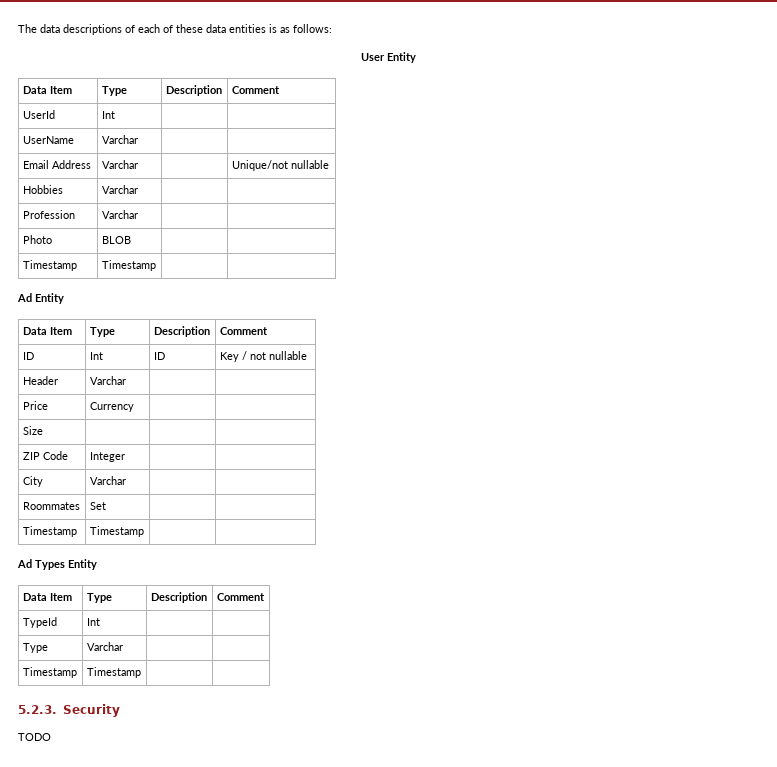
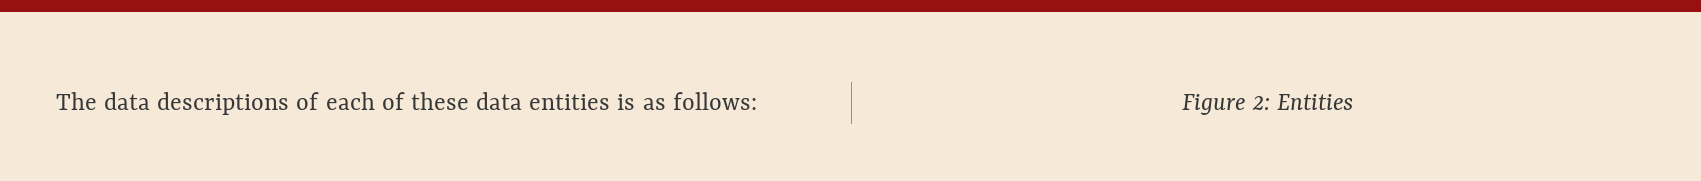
[361,52,416,63] [22,86,72,94] [101,86,127,96] [165,85,222,96] [231,86,280,94] [22,110,55,119] [101,111,115,119] [22,136,74,144] [101,135,138,144] [22,160,91,169] [101,160,138,169] [231,160,329,171] [22,185,63,194] [101,185,138,194] [22,210,75,219] [101,210,138,219] [22,235,52,244] [101,236,131,244] [22,260,77,271] [101,260,156,271] [17,293,64,304] [22,327,72,335] [89,327,115,337] [153,326,210,337] [219,327,268,335] [22,352,34,360] [89,352,103,360] [153,352,165,360] [219,351,307,362] [22,376,58,385] [89,376,126,385] [22,401,48,410] [89,402,134,412] [22,426,43,435] [22,451,68,460] [89,452,125,462] [22,476,43,487] [89,476,126,485] [22,502,80,510] [89,502,106,510] [22,526,77,537] [89,526,144,537] [17,559,97,570] [22,593,72,601] [86,593,112,603] [150,592,207,603] [216,593,265,601] [22,617,57,628] [86,618,100,626] [22,643,48,653] [86,642,123,651] [22,667,77,678] [86,667,141,678] [18,704,120,717] [18,733,51,741] User Entity // Data Item | Type | Description | Comment // UserId | Int | | // UserName | Varchar | | // Email Address | Varchar | | Unique/not nullable // Hobbies | Varchar | | // Profession | Varchar | | // Photo | BLOB | | // Timestamp | Timestamp | | // Ad Entity // Data Item | Type | Description | Comment // ID | Int | ID | Key / not nullable // Header | Varchar | | // Price | Currency | | // Size | | | // ZIP Code | Integer | | // City | Varchar | | // Roommates | Set | | // Timestamp | Timestamp | | // Ad Types Entity // Data Item | Type | Description | Comment // TypeId | Int | | // Type | Varchar | | // Timestamp | Timestamp | | // 5.2.3. Security // TODO -> [1182,94,1353,115] Figure 2: Entities

